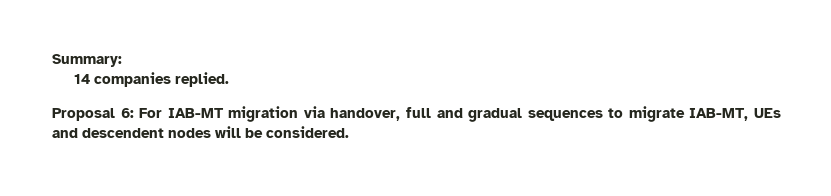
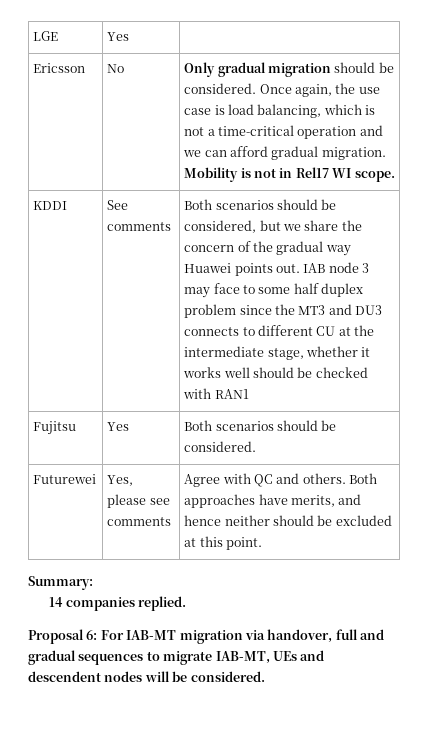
(52, 60) none -> [33,31,59,41] [107,32,130,41] [33,63,86,73] [107,64,125,73] [184,62,394,77] [184,83,380,97] [184,104,376,118] [184,125,383,139] [183,146,386,160] [184,167,395,182] [33,201,68,210] [107,200,129,210] [107,222,172,231] [184,199,337,210] [184,220,362,233] [184,241,351,256] [184,262,370,276] [184,283,364,298] [184,304,383,318] [184,325,375,336] [184,346,371,360] [183,367,368,378] [183,388,249,399] [33,421,77,435] [107,422,130,431] [184,420,337,431] [184,441,257,452] [33,474,97,484] [107,475,134,486] [107,494,170,508] [107,517,172,526] [184,473,378,487] [184,494,362,508] [184,515,392,526] [184,536,263,550] LGE | Yes | // Ericsson | No | Only gradual migration should be considered. Once again, the use case is load balancing, which is not a time-critical operation and we can afford gradual migration. Mobility is not in Rel17 WI scope. // KDDI | See comments | Both scenarios should be considered, but we share the concern of the gradual way Huawei points out. IAB node 3 may face to some half duplex problem since the MT3 and DU3 connects to different CU at the intermediate stage, whether it works well should be checked with RAN1 // Fujitsu | Yes | Both scenarios should be considered. // Futurewei | Yes, please see comments | Agree with QC and others. Both approaches have merits, and hence neither should be excluded at this point. //

